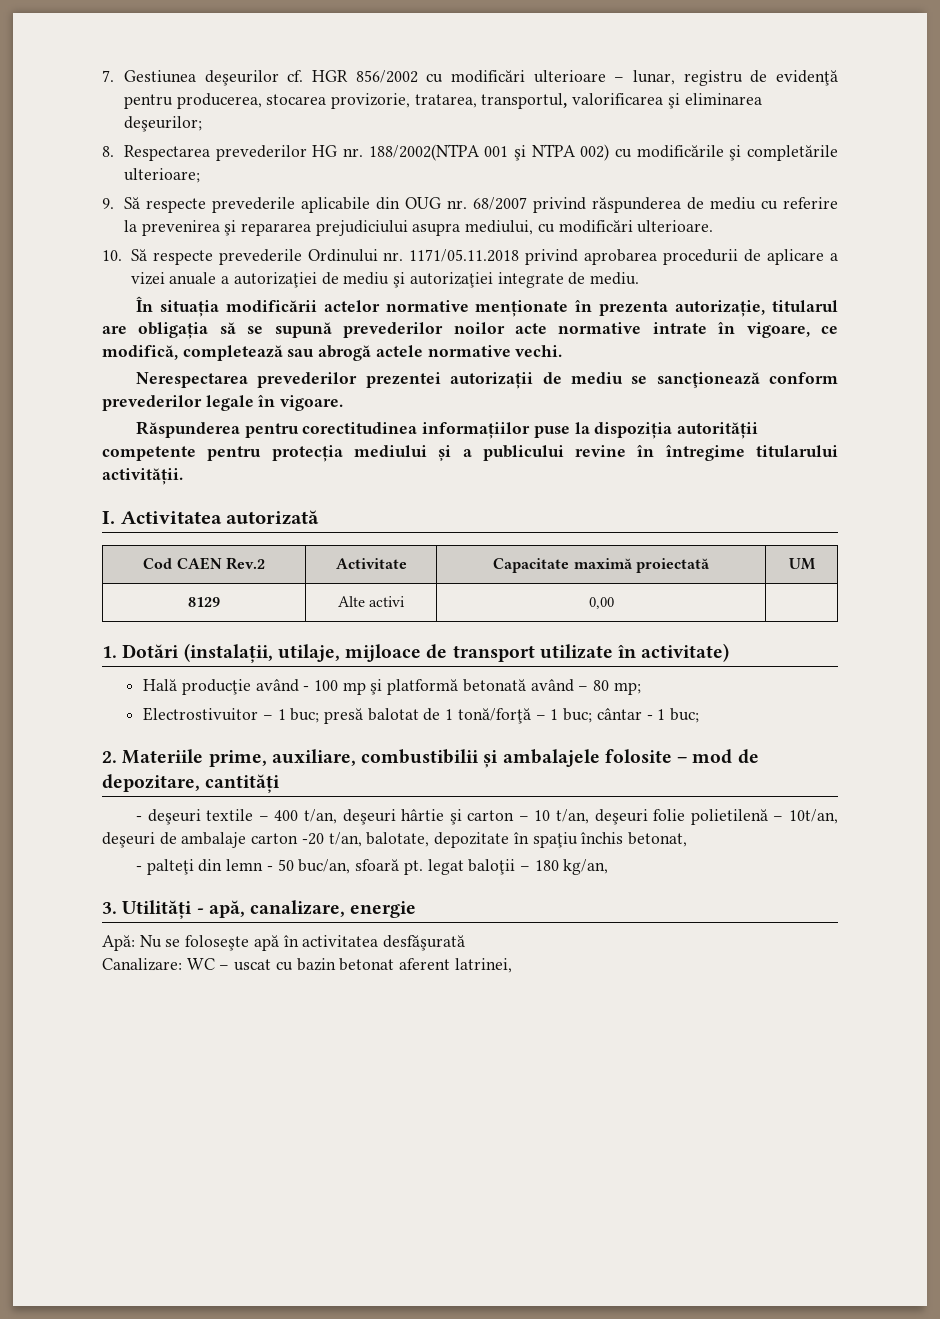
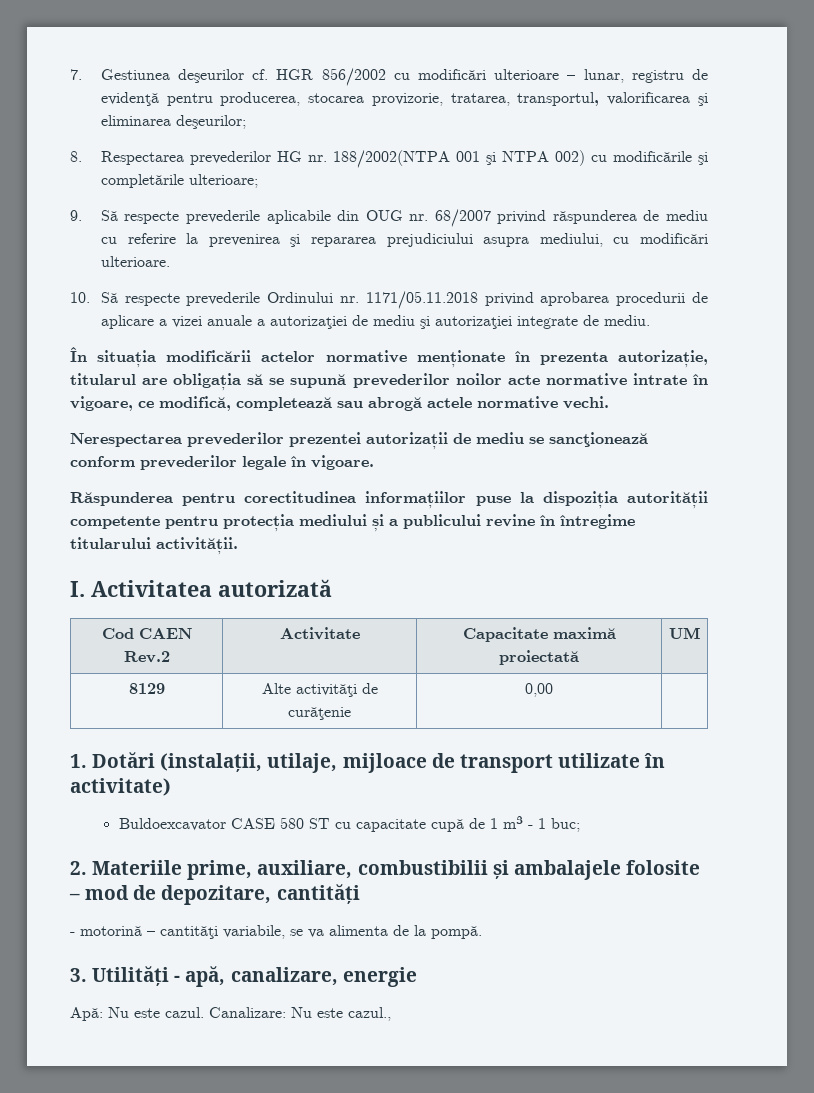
[369,596,406,607] activi -> [295,683,378,697] [288,707,351,720] activităţi de curăţenie
[143,679,641,695] [143,707,642,724] Hală producţie având - 100 mp şi platformă betonată având – 80 mp; // Electrostivuitor – 1 buc; presă balotat de 1 tonă/forţă – 1 buc; cântar -> [118,816,523,832] Buldoexcavator CASE 580 ST cu capacitate cupă de 1 m³
[147,809,839,825] [102,832,687,848] [136,859,609,875] deşeuri textile – 400 t/an, deşeuri hârtie şi carton – 10 t/an, deşeuri folie polietilenă – 10t/an, deşeuri de ambalaje carton -20 t/an, balotate, depozitate în spaţiu închis betonat, // - palteţi din lemn - 50 buc/an, sfoară pt. legat baloţii – 180 kg/an, -> [80,925,482,939] motorină – cantităţi variabile, se va alimenta de la pompă.
[165,935,466,951] [102,958,512,973] se foloseşte apă în activitatea desfăşurată // Canalizare: WC – uscat cu bazin betonat aferent latrinei, -> [134,1007,391,1021] este cazul. Canalizare: Nu este cazul.,

